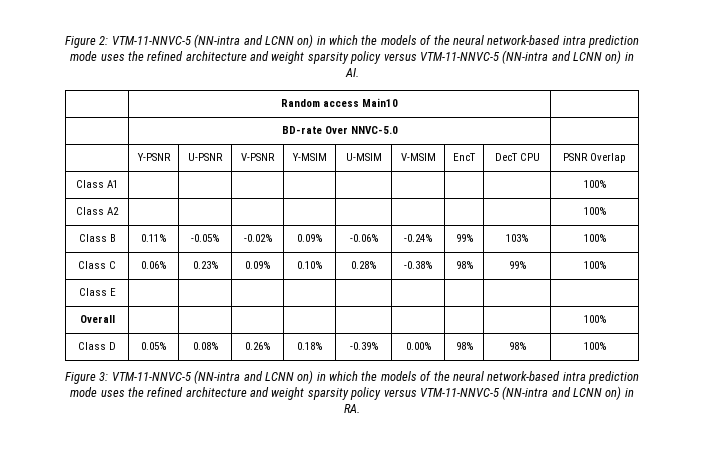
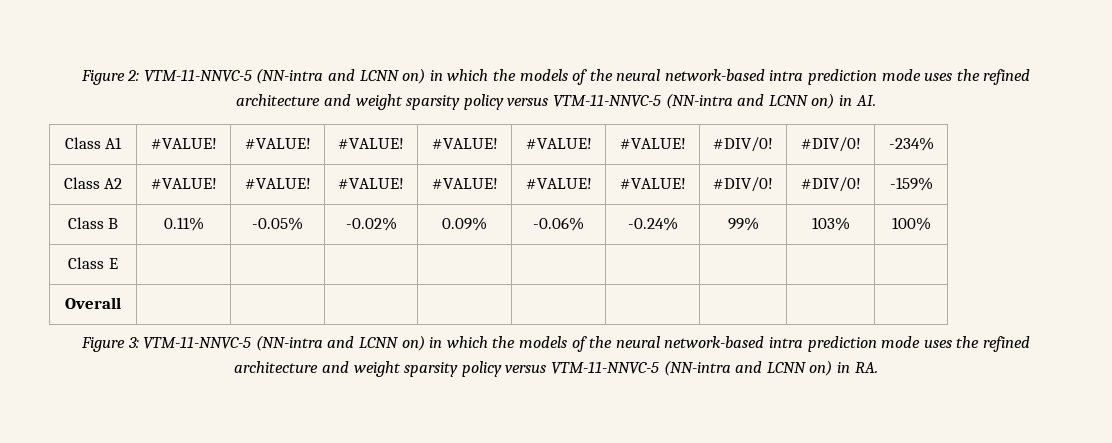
[281,98,399,107] [281,126,398,134] [136,153,171,161] [188,153,223,161] [241,153,275,161] [291,153,327,161] [345,153,382,161] [400,153,436,161] [453,153,476,161] [494,153,540,161] [563,153,626,163] [76,180,118,188] [583,180,606,188] [76,207,119,215] [583,207,606,215] | Random access Main10 | // | BD-rate Over NNVC-5.0 | // | Y-PSNR | U-PSNR | V-PSNR | Y-MSIM | U-MSIM | V-MSIM | EncT | DecT CPU | PSNR Overlap // Class A1 | | | | | | | | | 100% // Class A2 | | | | | | | | | 100% -> [64,137,123,149] [150,138,217,149] [244,138,311,149] [338,138,404,149] [431,138,498,149] [525,138,592,149] [619,138,686,149] [713,137,773,152] [800,137,861,152] [888,137,934,151] [63,177,123,189] [150,178,217,189] [244,178,311,189] [338,178,404,189] [431,178,498,189] [525,178,592,189] [619,178,686,189] [713,177,773,192] [800,177,861,192] [889,177,933,191] Class A1 | #VALUE! | #VALUE! | #VALUE! | #VALUE! | #VALUE! | #VALUE! | #DIV/0! | #DIV/0! | -234% // Class A2 | #VALUE! | #VALUE! | #VALUE! | #VALUE! | #VALUE! | #VALUE! | #DIV/0! | #DIV/0! | -159%
[109,261,116,269] [141,261,166,269] [192,261,218,269] [245,261,270,269] [297,261,322,269] [351,261,376,269] [404,261,432,269] [455,261,473,269] [508,261,526,269] [583,261,606,269] [78,288,116,296] [79,315,115,323] [583,315,606,323] [78,342,116,350] [141,342,166,350] [192,342,218,350] [245,342,270,350] [297,342,322,350] [349,342,378,350] [405,342,431,350] [455,342,473,350] [508,342,526,350] [583,342,606,350] C | 0.06% | 0.23% | 0.09% | 0.10% | 0.28% | -0.38% | 98% | 99% | 100% // Class E | | | | | | | | | // Overall | | | | | | | | | 100% // Class D | 0.05% | 0.08% | 0.26% | 0.18% | -0.39% | 0.00% | 98% | 98% | 100% -> [108,258,118,269] [65,297,121,309] E | | | | | | | | | // Overall | | | | | | | | |

